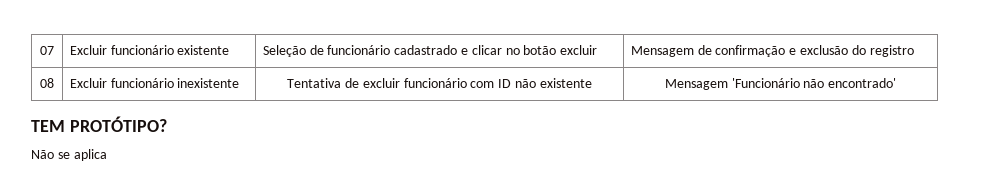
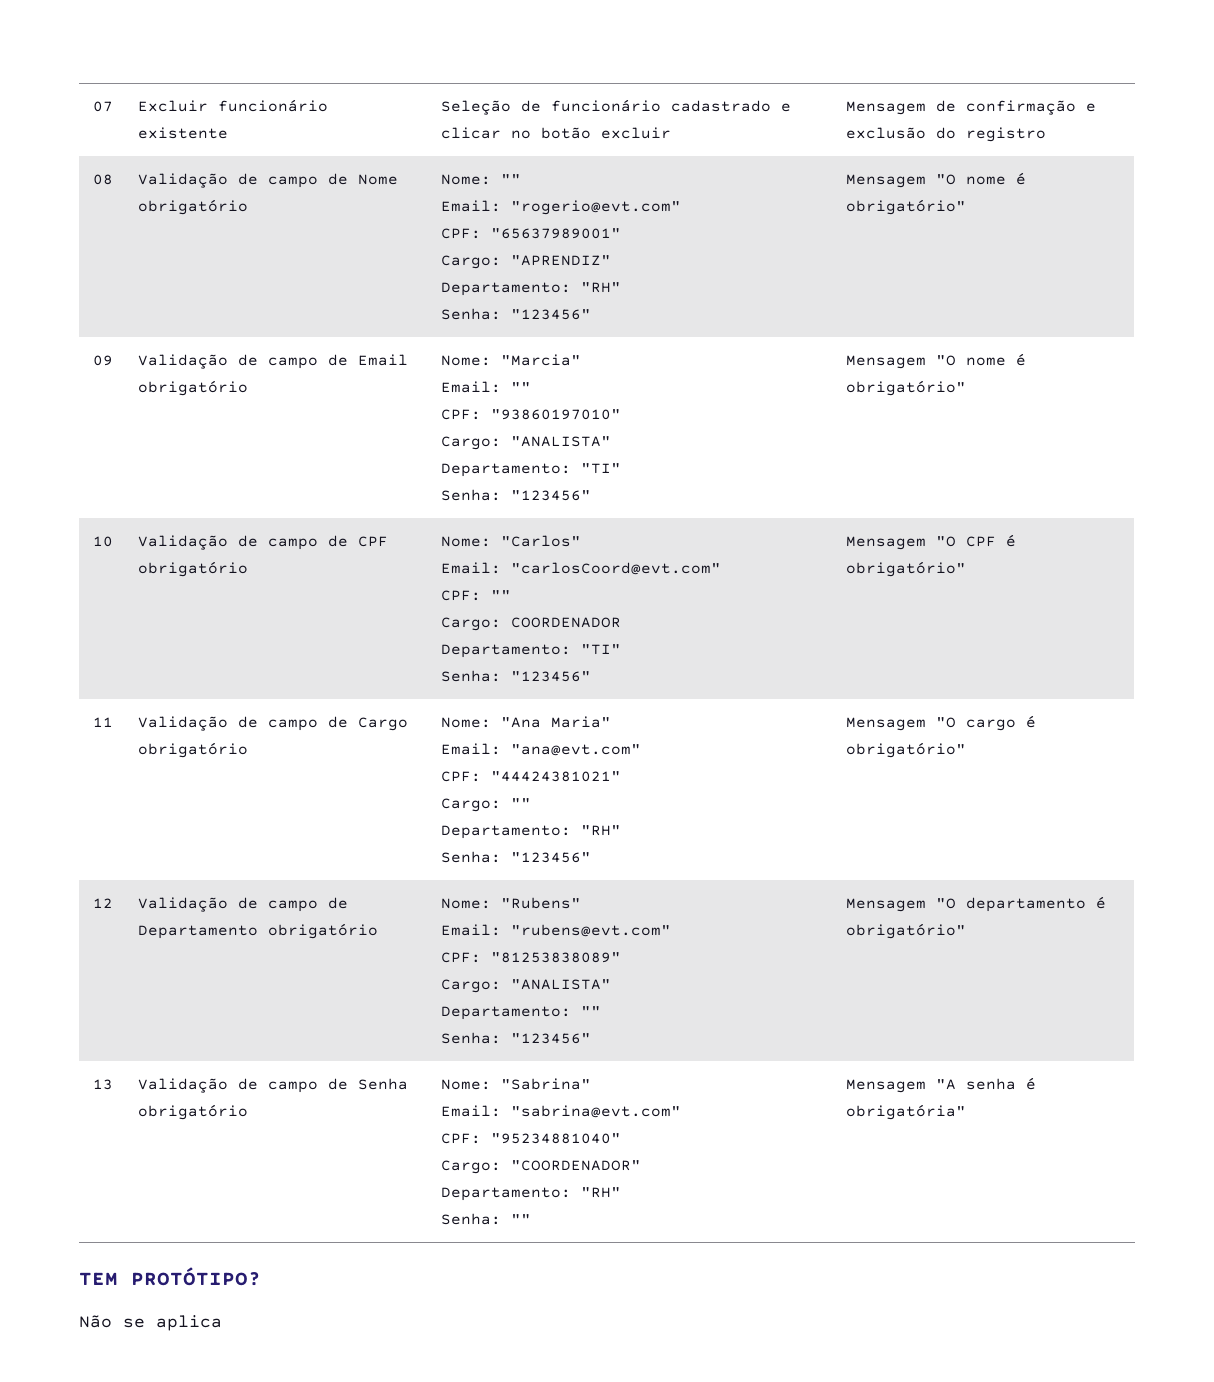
[69,78,240,88] [287,78,592,88] [664,78,897,90] Excluir funcionário inexistente | Tentativa de excluir funcionário com ID não existente | Mensagem 'Funcionário não encontrado' -> [137,173,398,188] [137,199,248,215] [440,174,521,185] [440,200,681,215] [440,228,621,239] [440,255,611,269] [440,282,621,296] [440,308,591,320] [845,172,1026,188] [845,199,966,215] [92,355,113,366] [137,354,408,369] [137,380,248,396] [440,354,581,366] [440,381,531,393] [440,409,621,420] [440,436,611,450] [440,463,621,477] [440,489,591,501] [845,353,1026,369] [845,380,966,396] [92,536,113,547] [137,535,388,550] [137,561,248,577] [440,535,581,547] [440,562,721,575] [440,590,511,601] [440,617,621,631] [440,644,621,658] [440,670,591,682] [845,534,1016,550] [845,561,966,577] [92,717,113,727] [137,716,408,731] [137,742,248,758] [440,716,611,728] [440,743,641,756] [440,771,621,782] [440,798,531,812] [440,825,621,839] [440,851,591,863] [845,715,1036,731] [845,742,966,758] [92,898,113,908] [137,897,348,912] [137,923,378,939] [440,897,581,909] [440,924,671,937] [440,952,621,963] [440,979,611,993] [440,1006,601,1020] [440,1032,591,1044] [845,896,1106,912] [845,923,966,939] [92,1079,113,1090] [137,1078,408,1093] [137,1104,248,1120] [440,1078,591,1090] [440,1105,681,1118] [440,1133,621,1144] [440,1160,641,1174] [440,1187,621,1201] [440,1213,531,1225] [845,1077,1036,1093] [845,1104,966,1120] Validação de campo de Nome obrigatório | Nome: "" // Email: "rogerio@evt.com" // CPF: "65637989001" // Cargo: "APRENDIZ" // Departamento: "RH" // Senha: "123456" | Mensagem "O nome é obrigatório" // 09 | Validação de campo de Email obrigatório | Nome: "Marcia" // Email: "" // CPF: "93860197010" // Cargo: "ANALISTA" // Departamento: "TI" // Senha: "123456" | Mensagem "O nome é obrigatório" // 10 | Validação de campo de CPF obrigatório | Nome: "Carlos" // Email: "carlosCoord@evt.com" // CPF: "" // Cargo: COORDENADOR // Departamento: "TI" // Senha: "123456" | Mensagem "O CPF é obrigatório" // 11 | Validação de campo de Cargo obrigatório | Nome: "Ana Maria" // Email: "ana@evt.com" // CPF: "44424381021" // Cargo: "" // Departamento: "RH" // Senha: "123456" | Mensagem "O cargo é obrigatório" // 12 | Validação de campo de Departamento obrigatório | Nome: "Rubens" // Email: "rubens@evt.com" // CPF: "81253838089" // Cargo: "ANALISTA" // Departamento: "" // Senha: "123456" | Mensagem "O departamento é obrigatório" // 13 | Validação de campo de Senha obrigatório | Nome: "Sabrina" // Email: "sabrina@evt.com" // CPF: "95234881040" // Cargo: "COORDENADOR" // Departamento: "RH" // Senha: "" | Mensagem "A senha é obrigatória"

